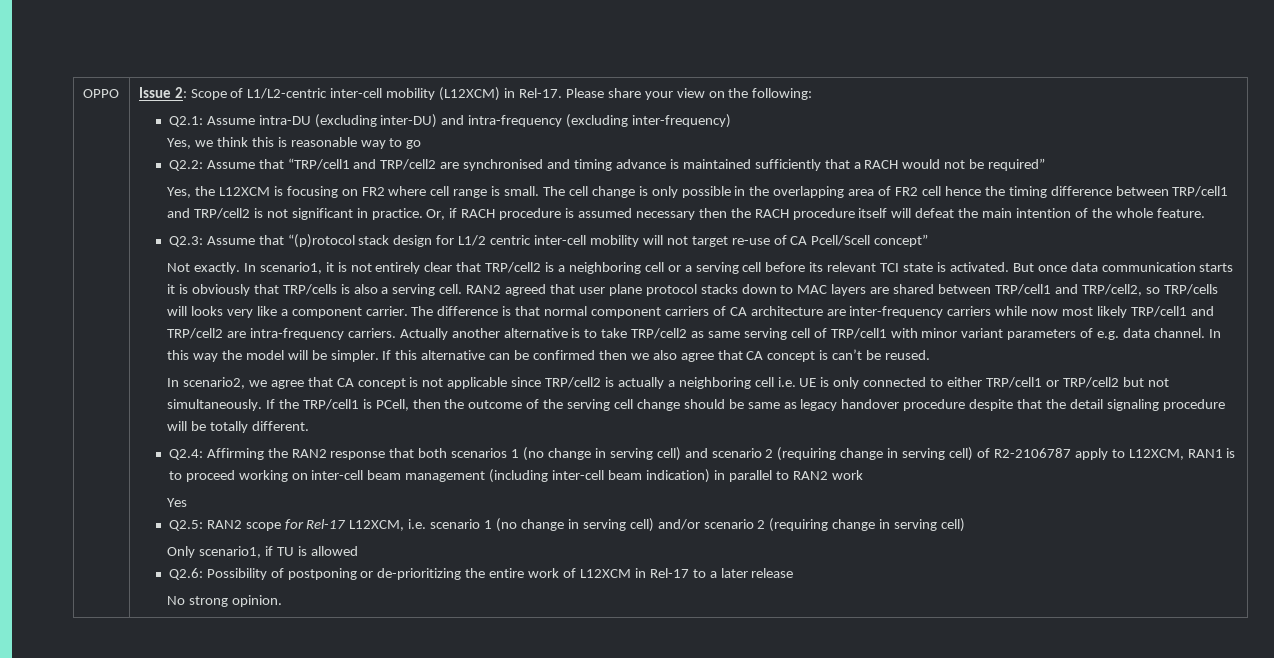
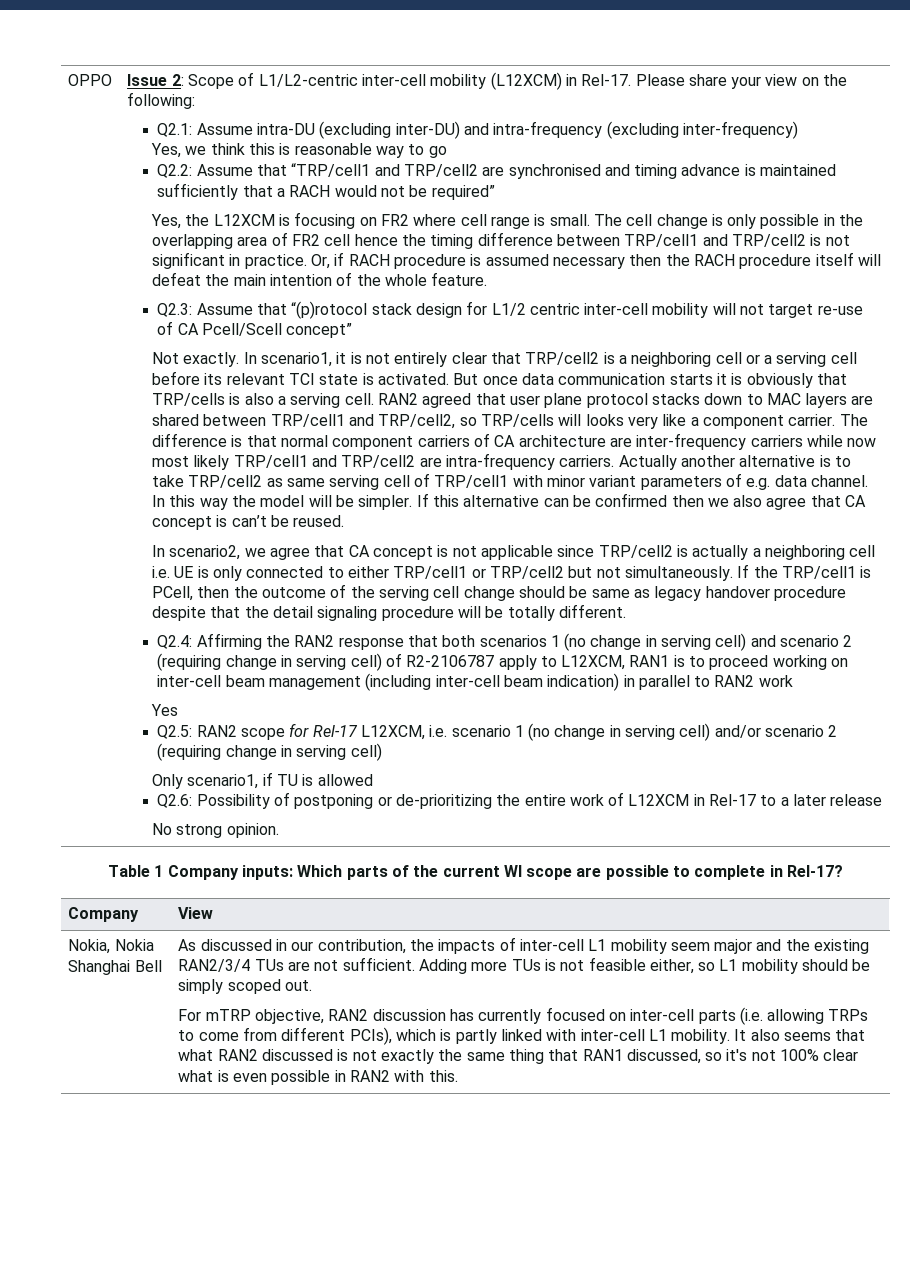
(282, 601) none -> [107,865,844,880] [68,907,140,922] [178,907,214,919] [68,939,154,954] [68,960,162,975] [178,937,870,954] [178,957,871,974] [178,979,312,994] [178,1007,869,1025] [178,1027,866,1045] [178,1049,859,1064] [178,1070,458,1085] // Table 1 Company inputs: Which parts of the current WI scope are possible to complete in Rel-17? // Company | View // Nokia, Nokia Shanghai Bell | As discussed in our contribution, the impacts of inter-cell L1 mobility seem major and the existing RAN2/3/4 TUs are not sufficient. Adding more TUs is not feasible either, so L1 mobility should be simply scoped out. // For mTRP objective, RAN2 discussion has currently focused on inter-cell parts (i.e. allowing TRPs to come from different PCIs), which is partly linked with inter-cell L1 mobility. It also seems that what RAN2 discussed is not exactly the same thing that RAN1 discussed, so it's not 100% clear what is even possible in RAN2 with this.

